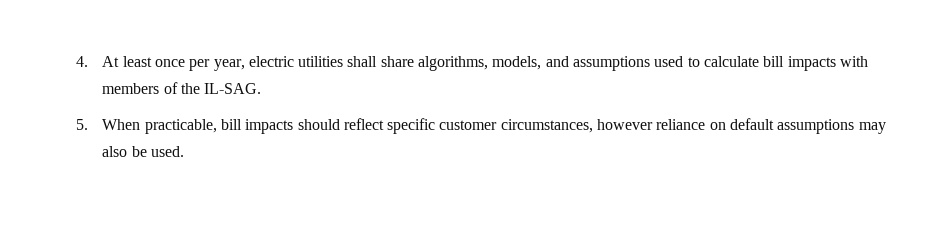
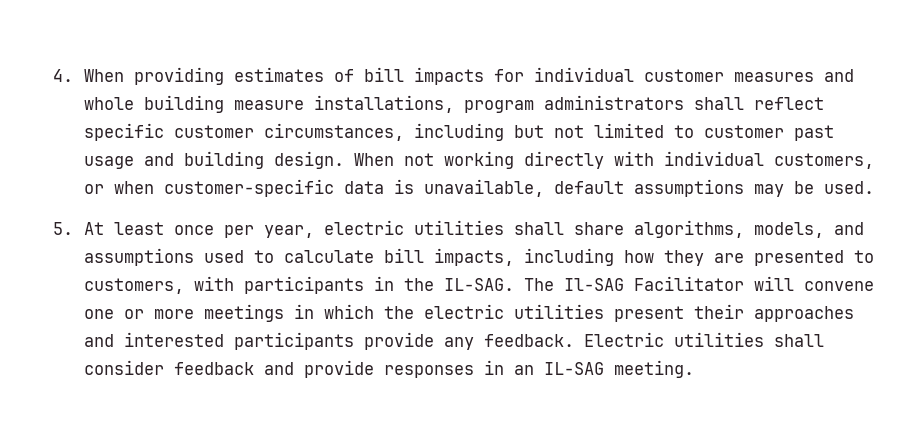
(89, 61) none -> [83,67,854,85] [83,95,824,113] [83,123,834,141] [83,151,874,169] [83,179,874,197] [52,222,73,235] When providing estimates of bill impacts for individual customer measures and whole building measure installations, program administrators shall reflect specific customer circumstances, including but not limited to customer past usage and building design. When not working directly with individual customers, or when customer-specific data is unavailable, default assumptions may be used. // 5.
[787,56,868,71] [102,82,262,94] [76,118,886,134] [102,146,184,157] impacts with members of the IL-SAG. // 5. When practicable, bill impacts should reflect specific customer circumstances, however reliance on default assumptions may also be used. -> [433,248,874,266] [83,276,874,294] [83,304,854,322] [83,332,824,350] [83,360,694,378] impacts, including how they are presented to customers, with participants in the IL-SAG. The Il-SAG Facilitator will convene one or more meetings in which the electric utilities present their approaches and interested participants provide any feedback. Electric utilities shall consider feedback and provide responses in an IL-SAG meeting.

